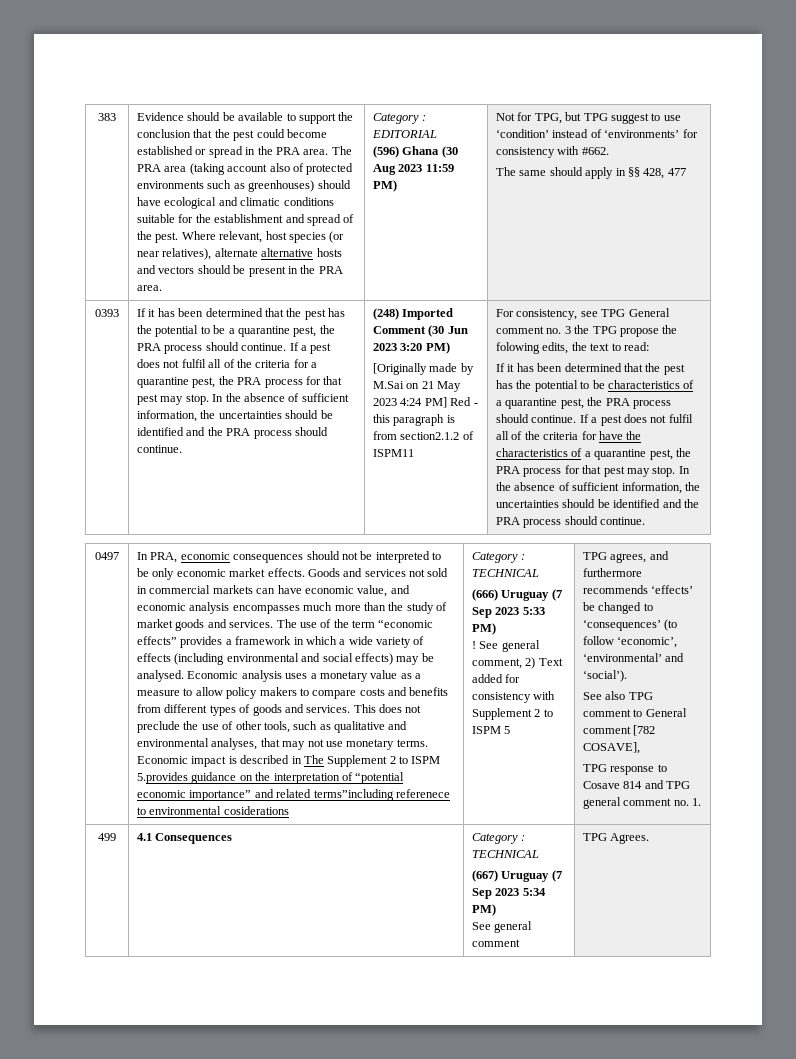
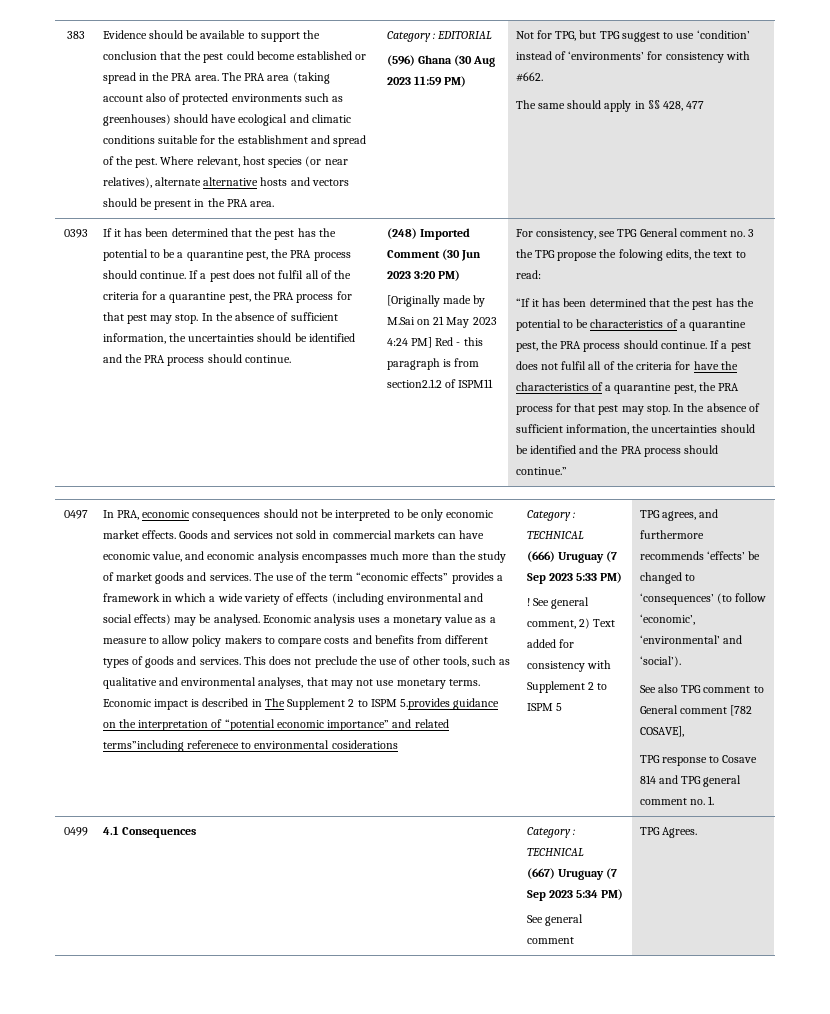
[496,363,506,372] If -> [515,298,530,307] “If
[600,517,646,525] continue. -> [515,467,567,475] continue.”
[98,833,116,841] 499 -> [63,827,88,836] 0499

